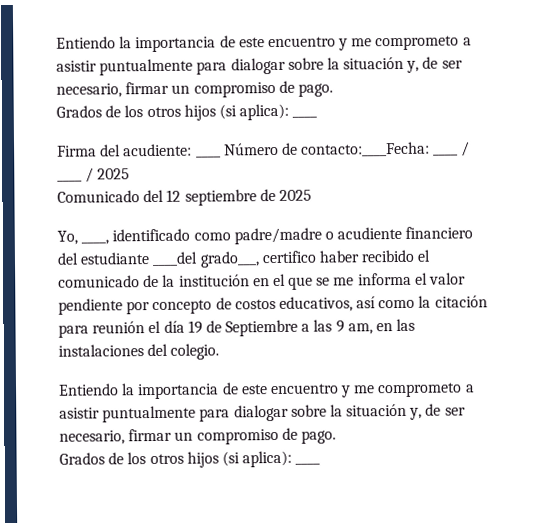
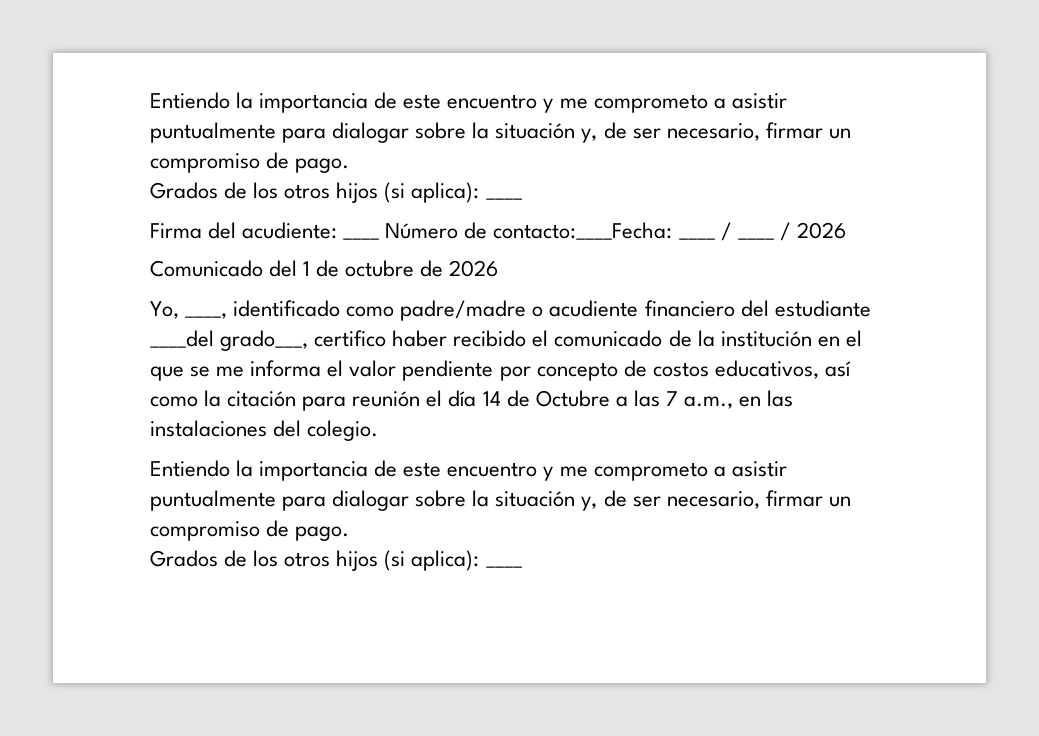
[97,168,131,180] 2025 -> [796,222,846,239] 2026
[166,188,312,206] 12 septiembre de 2025 -> [303,260,499,277] 1 de octubre de 2026
[187,319,373,337] 19 de Septiembre a las 9 am, -> [482,390,733,409] 14 de Octubre a las 7 a.m.,

